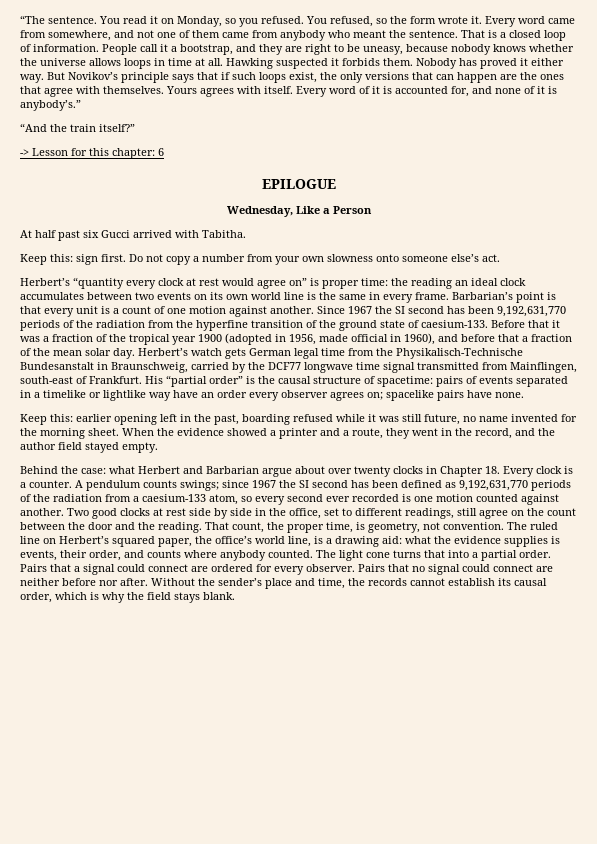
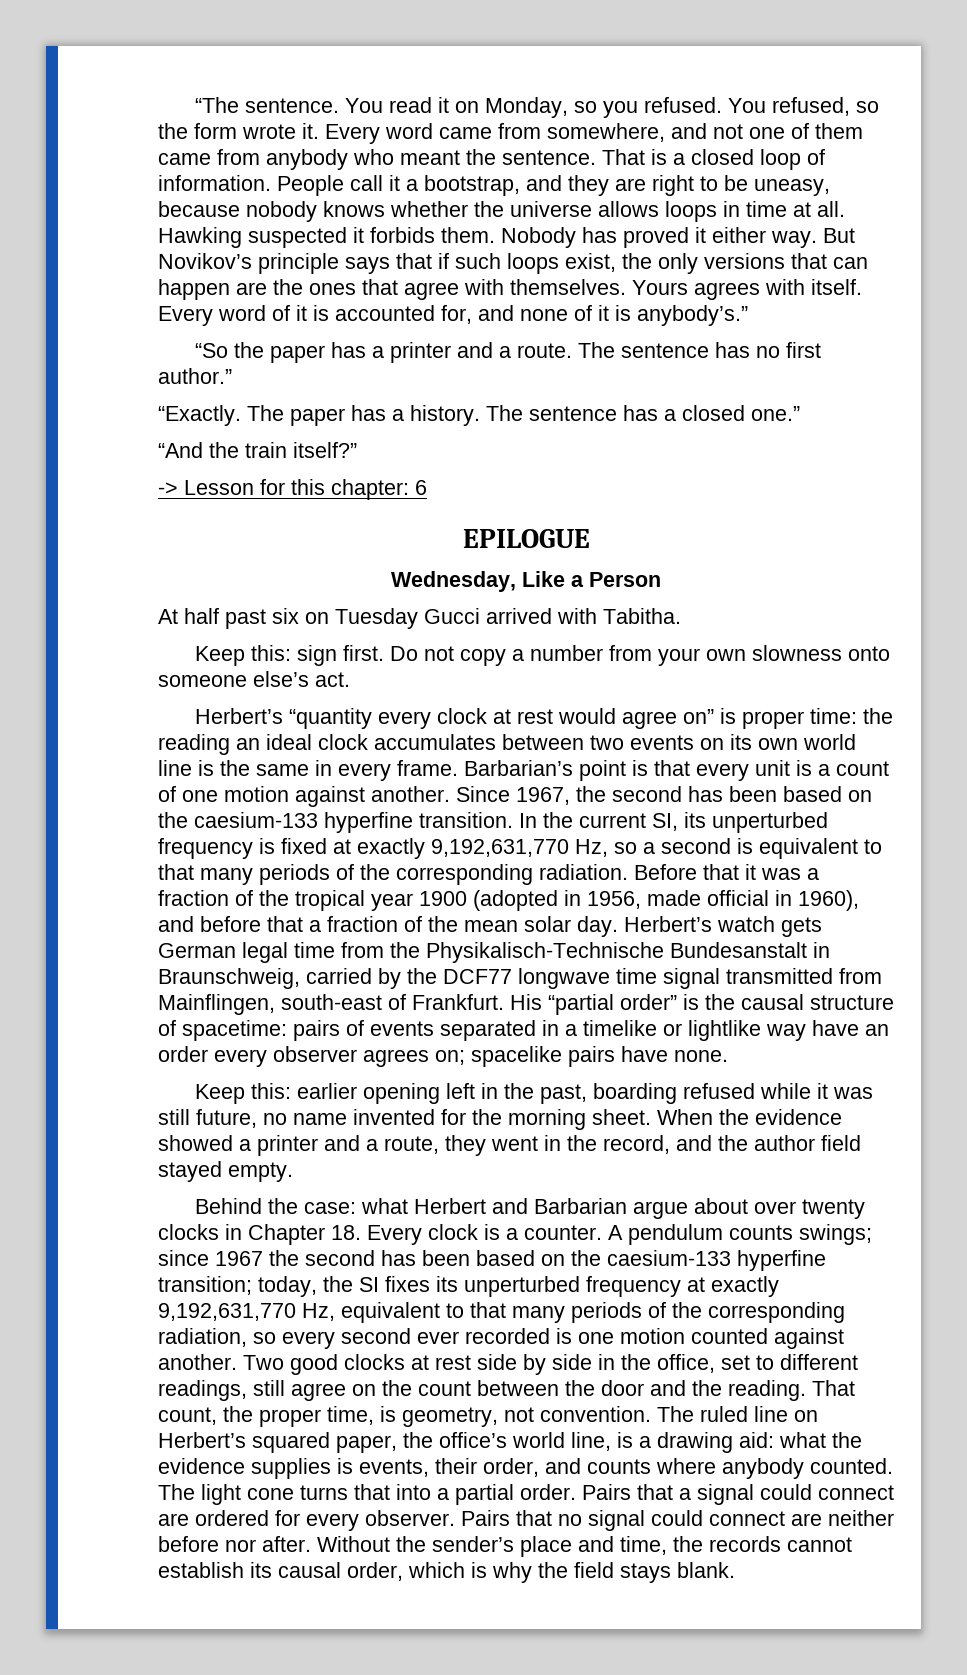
(81, 105) none -> [195,342,822,363] [158,368,232,384] [158,405,800,426] // “So the paper has a printer and a route. The sentence has no first author.” // “Exactly. The paper has a history. The sentence has a closed one.”
(99, 234) none -> [305,608,418,629] on Tuesday
[348,306,566,317] [20,320,488,331] 1967 the SI second has been 9,192,631,770 periods of the radiation from the hyperfine transition of the ground state of caesium-133. -> [516,786,872,805] [158,812,828,833] [158,838,882,859] [158,864,628,885] 1967, the second has been based on the caesium-133 hyperfine transition. In the current SI, its unperturbed frequency is fixed at exactly 9,192,631,770 Hz, so a second is equivalent to that many periods of the corresponding radiation.
[299,480,571,491] [20,494,238,505] SI second has been defined as 9,192,631,770 periods of the radiation from a caesium-133 atom, -> [305,1250,826,1271] [158,1276,779,1297] [158,1302,845,1323] [158,1328,247,1347] second has been based on the caesium-133 hyperfine transition; today, the SI fixes its unperturbed frequency at exactly 9,192,631,770 Hz, equivalent to that many periods of the corresponding radiation,

